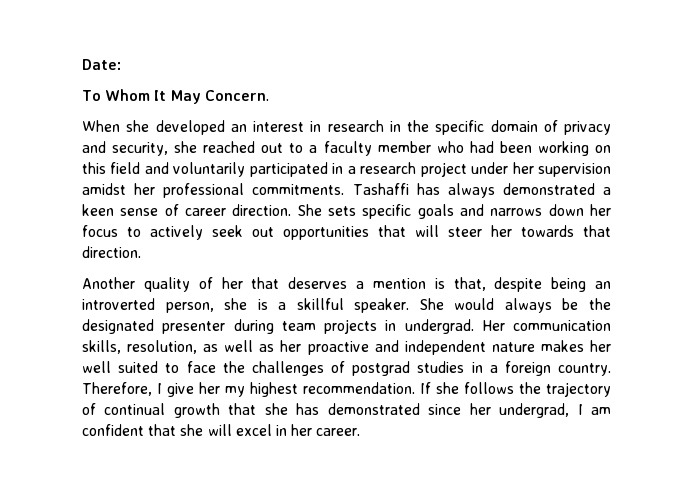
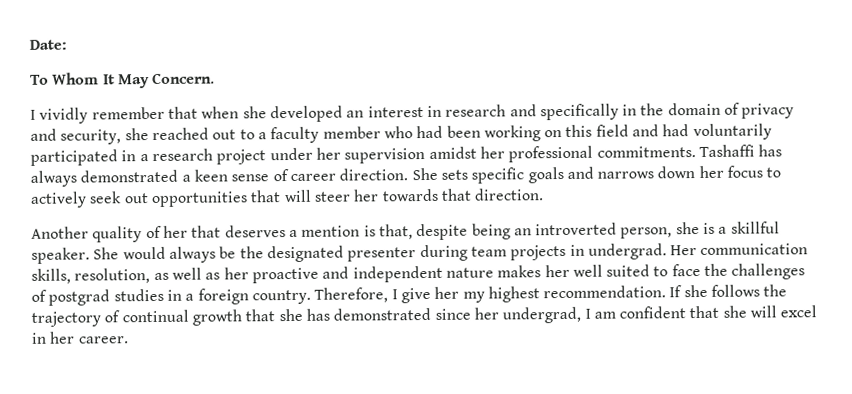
[82,120,120,132] When -> [30,106,240,124] I vividly remember that when
(384, 126) none -> [509,103,619,121] and specifically
[435,120,485,135] specific -> (665, 109) none
(169, 168) none -> [662,124,690,137] had

